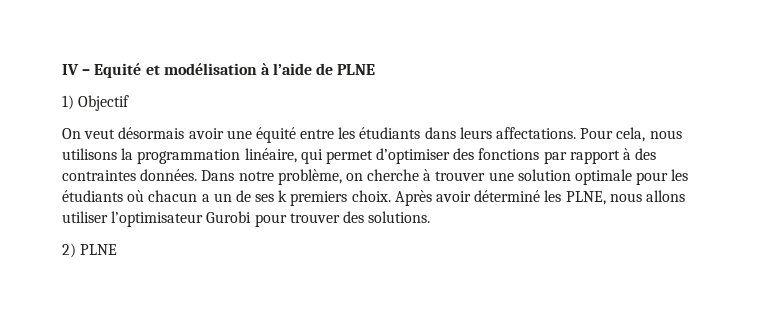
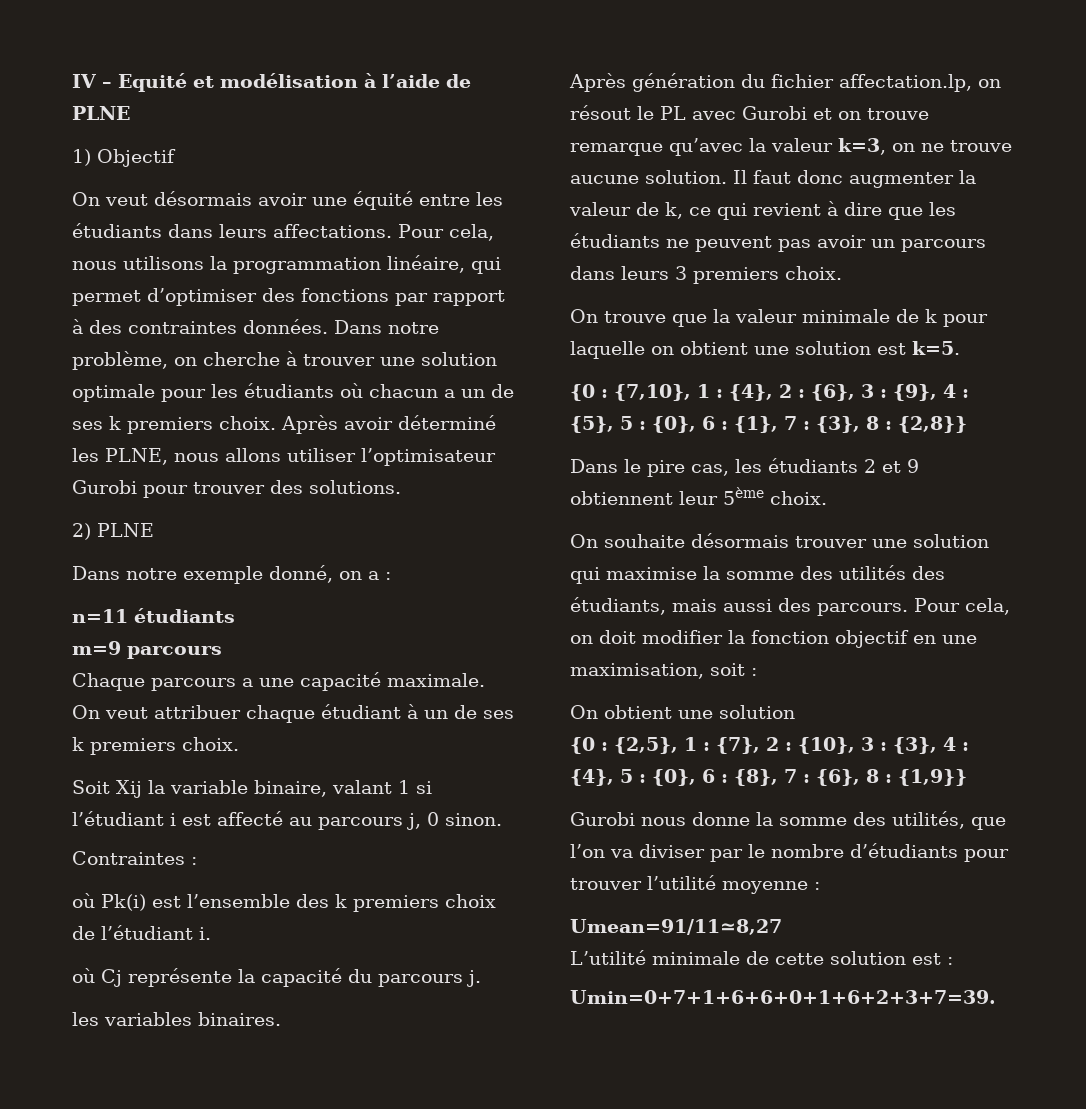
(118, 249) none -> [72,565,391,584] [72,608,235,623] [72,641,222,659] [72,672,485,691] [72,704,514,723] [72,737,239,755] [72,780,432,798] [72,811,502,830] [72,851,197,865] [72,893,496,912] [72,925,211,940] [72,968,481,987] [72,1012,281,1026] [569,73,1001,92] [570,105,929,120] [570,138,1012,156] [570,170,976,188] [569,201,956,220] [570,233,986,252] [570,266,842,284] [570,309,988,327] [570,341,960,359] [570,384,969,401] [570,416,967,433] [570,458,919,477] [570,487,827,505] [570,533,989,548] [570,565,945,584] [570,597,1010,616] [570,630,977,648] [570,663,757,679] [570,705,795,719] [570,737,969,754] [570,769,967,786] [570,811,1006,830] [570,843,1009,862] [570,875,820,894] [570,919,782,935] [570,950,953,965] [570,990,996,1004] // Dans notre exemple donné, on a : // n=11 étudiants // m=9 parcours // Chaque parcours a une capacité maximale. On veut attribuer chaque étudiant à un de ses k premiers choix. // Soit Xij la variable binaire, valant 1 si l’étudiant i est affecté au parcours j, 0 sinon. // Contraintes : // où Pk(i) est l’ensemble des k premiers choix de l’étudiant i. // où Cj représente la capacité du parcours j. // les variables binaires. // Après génération du fichier affectation.lp, on résout le PL avec Gurobi et on trouve remarque qu’avec la valeur k=3, on ne trouve aucune solution. Il faut donc augmenter la valeur de k, ce qui revient à dire que les étudiants ne peuvent pas avoir un parcours dans leurs 3 premiers choix. // On trouve que la valeur minimale de k pour laquelle on obtient une solution est k=5. // {0 : {7,10}, 1 : {4}, 2 : {6}, 3 : {9}, 4 : {5}, 5 : {0}, 6 : {1}, 7 : {3}, 8 : {2,8}} // Dans le pire cas, les étudiants 2 et 9 obtiennent leur 5ème choix. // On souhaite désormais trouver une solution qui maximise la somme des utilités des étudiants, mais aussi des parcours. Pour cela, on doit modifier la fonction objectif en une maximisation, soit : // On obtient une solution // {0 : {2,5}, 1 : {7}, 2 : {10}, 3 : {3}, 4 : {4}, 5 : {0}, 6 : {8}, 7 : {6}, 8 : {1,9}} // Gurobi nous donne la somme des utilités, que l’on va diviser par le nombre d’étudiants pour trouver l’utilité moyenne : // Umean=91/11≃8,27 // L’utilité minimale de cette solution est : // Umin=0+7+1+6+6+0+1+6+2+3+7=39.

